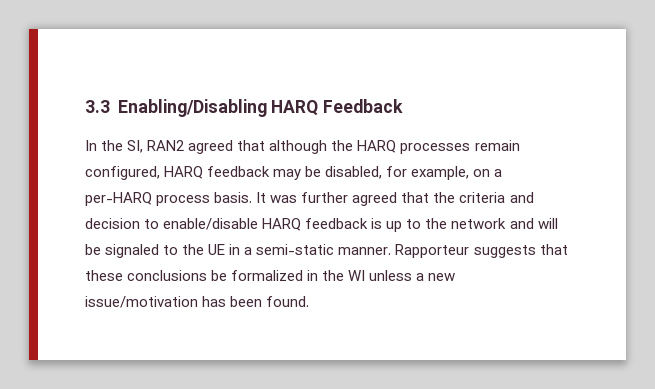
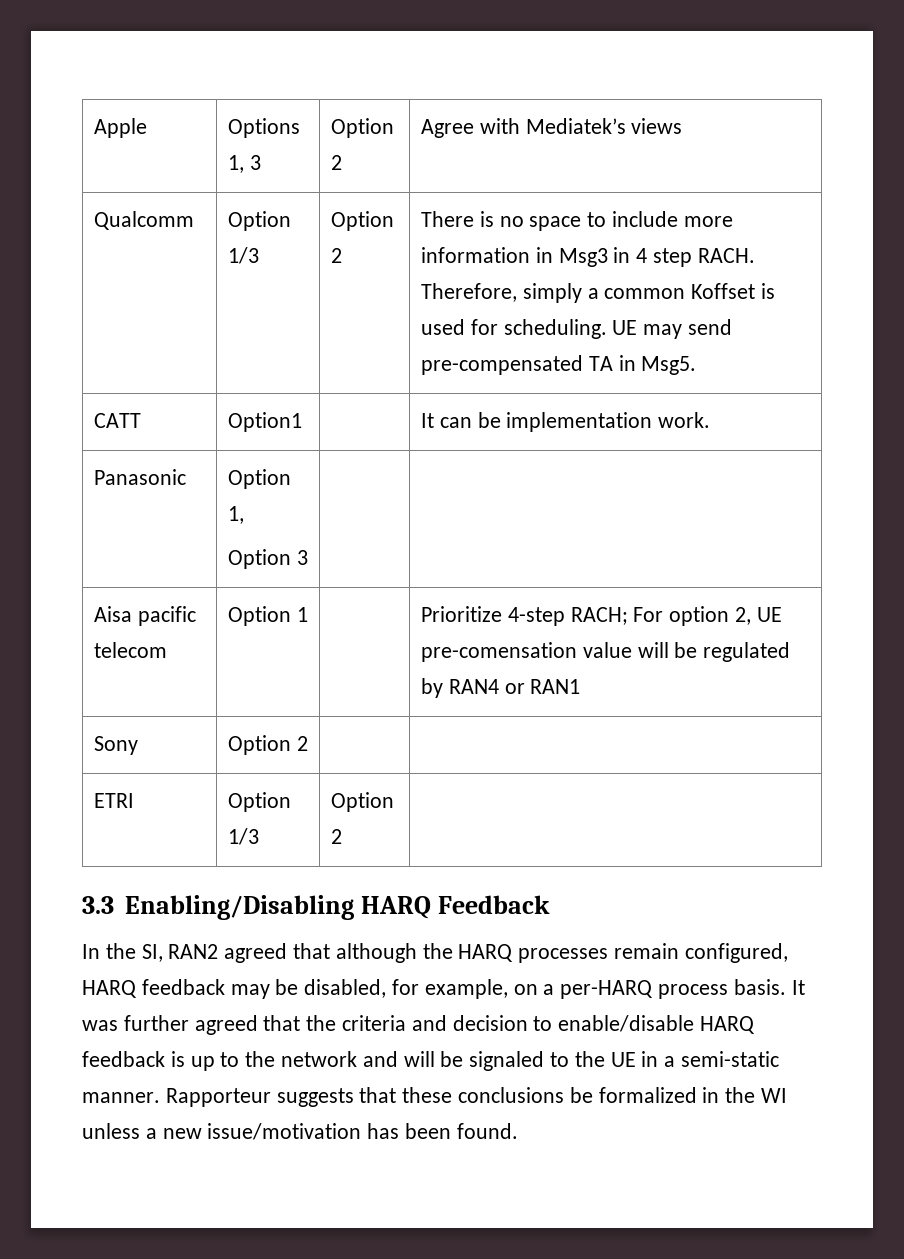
(85, 106) none -> [94,118,148,138] [228,118,301,138] [228,155,261,173] [331,118,395,138] [331,155,343,170] [421,118,683,138] [94,211,195,230] [228,211,292,231] [228,247,260,264] [331,211,395,231] [331,248,343,263] [421,211,733,231] [421,247,755,267] [421,283,776,303] [421,319,733,339] [421,355,697,375] [94,413,142,428] [228,412,303,432] [421,412,711,432] [94,469,187,485] [228,469,292,489] [228,506,245,524] [228,549,308,569] [94,606,196,626] [94,642,168,658] [228,606,308,626] [421,606,782,626] [421,642,791,662] [421,678,581,698] [94,736,139,755] [228,735,308,755] [94,793,135,808] [228,792,292,812] [228,828,260,845] [331,792,395,812] [331,829,343,844] Apple | Options 1, 3 | Option 2 | Agree with Mediatek’s views // Qualcomm | Option 1/3 | Option 2 | There is no space to include more information in Msg3 in 4 step RACH. Therefore, simply a common Koffset is used for scheduling. UE may send pre-compensated TA in Msg5. // CATT | Option1 | | It can be implementation work. // Panasonic | Option 1, // Option 3 | | // Aisa pacific telecom | Option 1 | | Prioritize 4-step RACH; For option 2, UE pre-comensation value will be regulated by RAN4 or RAN1 // Sony | Option 2 | | // ETRI | Option 1/3 | Option 2 | //

